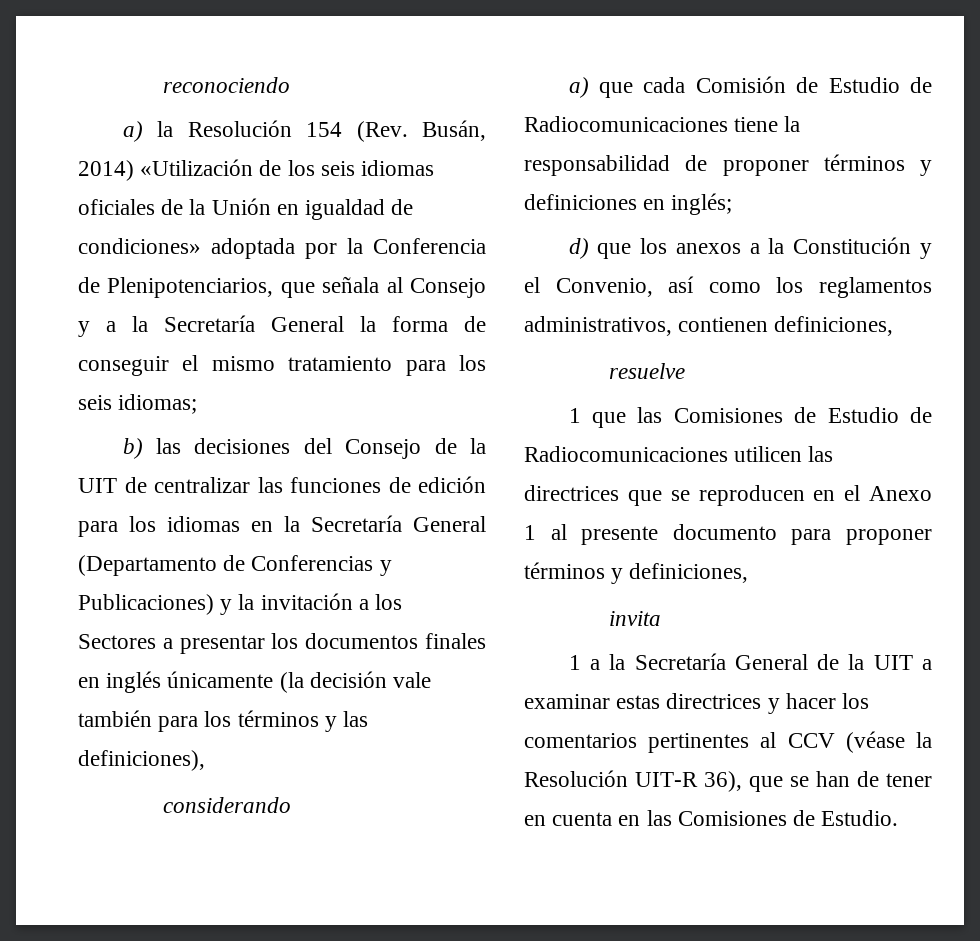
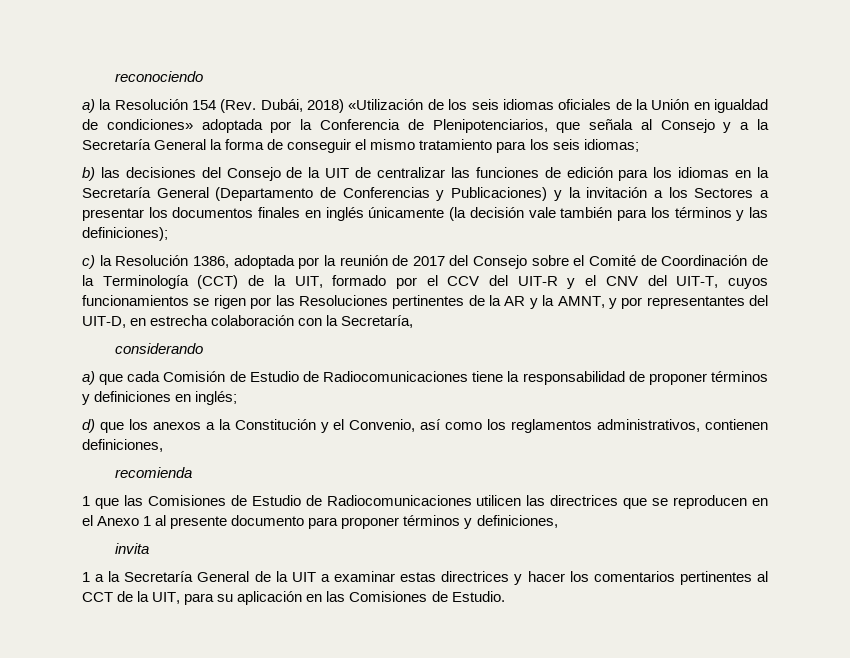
[422,120,486,141] [78,160,134,181] Busán, 2014) -> [260,99,345,113] Dubái, 2018)
[78,750,205,771] definiciones), -> [82,227,168,241] [82,255,768,269] [82,275,768,289] [82,295,768,309] [82,315,414,328] definiciones); // c) la Resolución 1386, adoptada por la reunión de 2017 del Consejo sobre el Comité de Coordinación de la Terminología (CCT) de la UIT, formado por el CCV del UIT-R y el CNV del UIT-T, cuyos funcionamientos se rigen por las Resoluciones pertinentes de la AR y la AMNT, y por representantes del UIT-D, en estrecha colaboración con la Secretaría,
[608,363,685,379] resuelve -> [115,467,193,478] recomienda
[787,731,932,753] [524,770,932,792] [524,812,613,826] CCV (véase la Resolución UIT-R 36), que se han de tener en cuenta -> [82,591,303,605] CCT de la UIT, para su aplicación

